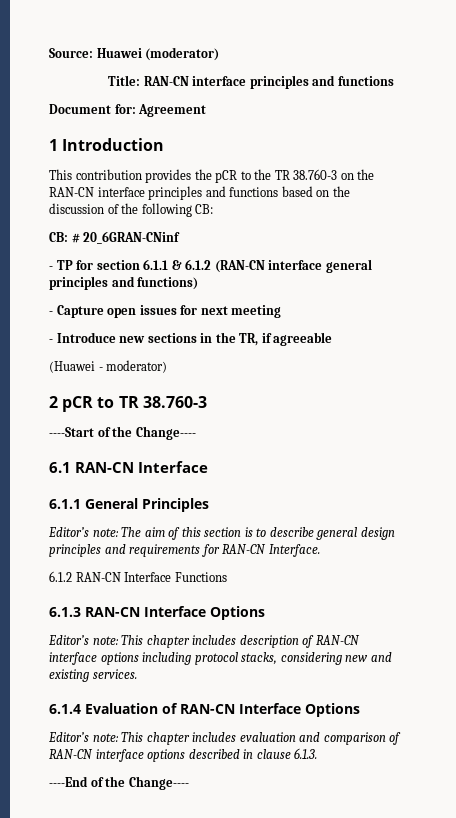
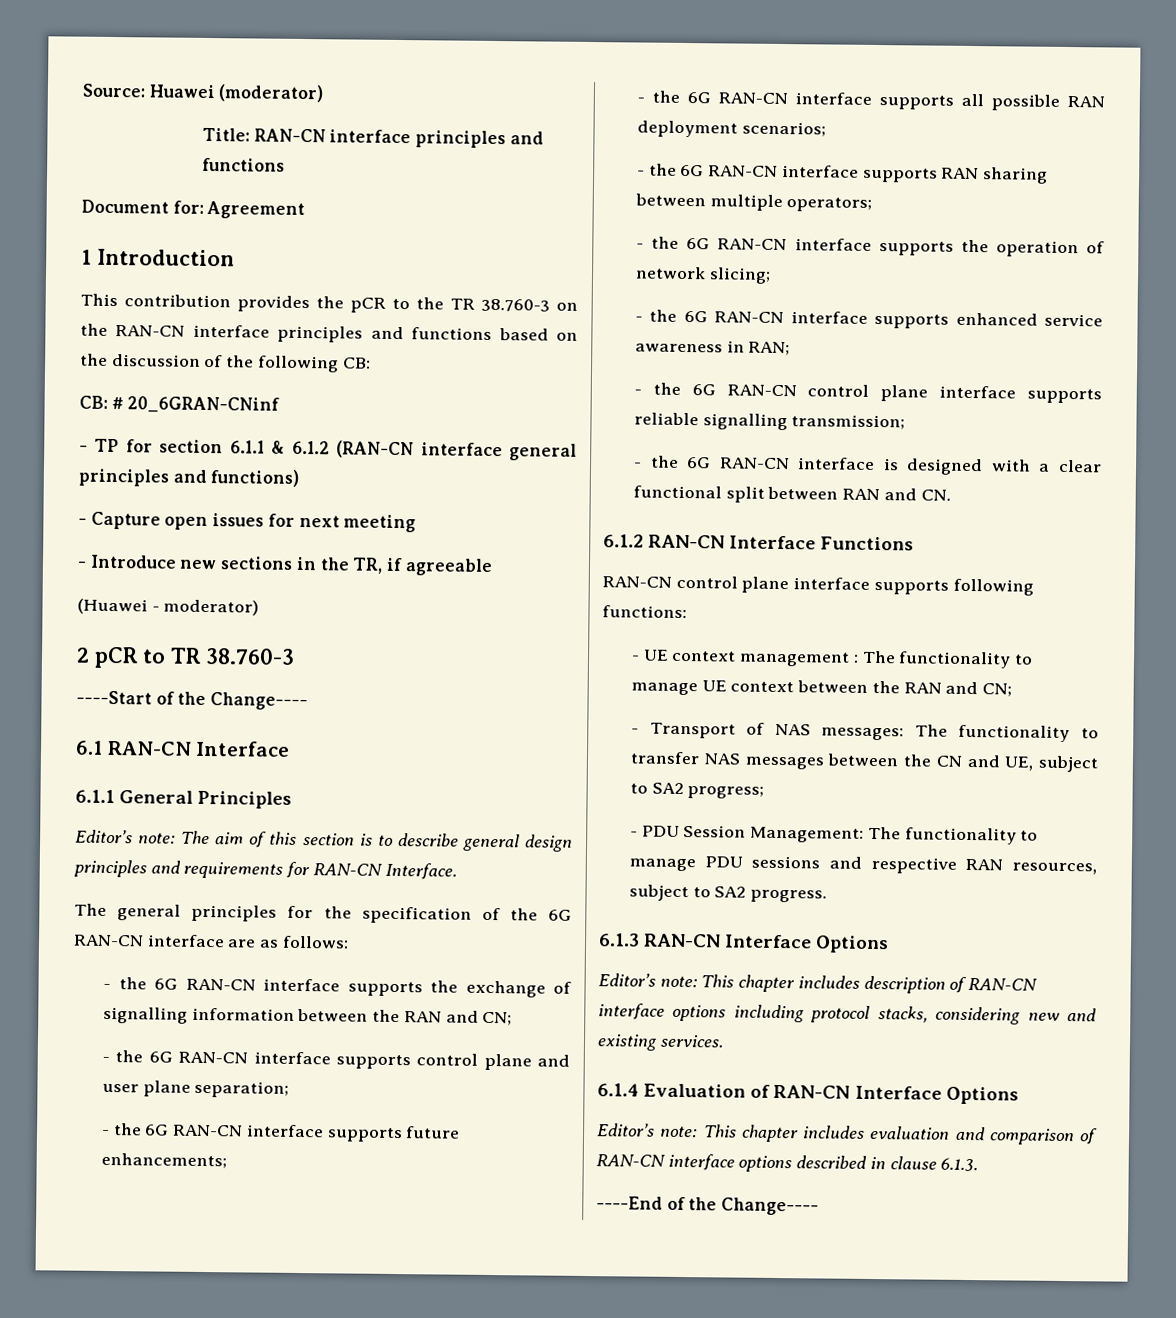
[49,571,227,582] 6.1.2 RAN-CN Interface Functions -> [74,903,572,924] [73,934,349,949] [103,977,572,998] [103,1006,513,1026] [102,1050,570,1071] [102,1080,290,1098] [101,1123,461,1143] [101,1152,228,1169] [637,90,1105,111] [637,120,826,138] [637,163,1049,184] [635,193,873,212] [636,236,1105,258] [635,266,771,284] [635,309,1103,329] [635,340,791,356] [634,382,1102,404] [634,412,906,431] [634,455,1102,476] [633,485,951,503] [603,534,915,551] [602,575,1034,596] [602,605,687,619] [631,649,1034,669] [631,680,1013,697] [631,722,1099,743] [630,751,1099,773] [630,782,765,799] [630,825,1039,845] [629,855,1097,875] [629,884,828,903] The general principles for the specification of the 6G RAN-CN interface are as follows: // - the 6G RAN-CN interface supports the exchange of signalling information between the RAN and CN; // - the 6G RAN-CN interface supports control plane and user plane separation; // - the 6G RAN-CN interface supports future enhancements; // - the 6G RAN-CN interface supports all possible RAN deployment scenarios; // - the 6G RAN-CN interface supports RAN sharing between multiple operators; // - the 6G RAN-CN interface supports the operation of network slicing; // - the 6G RAN-CN interface supports enhanced service awareness in RAN; // - the 6G RAN-CN control plane interface supports reliable signalling transmission; // - the 6G RAN-CN interface is designed with a clear functional split between RAN and CN. // 6.1.2 RAN-CN Interface Functions // RAN-CN control plane interface supports following functions: // - UE context management : The functionality to manage UE context between the RAN and CN; // - Transport of NAS messages: The functionality to transfer NAS messages between the CN and UE, subject to SA2 progress; // - PDU Session Management: The functionality to manage PDU sessions and respective RAN resources, subject to SA2 progress.

